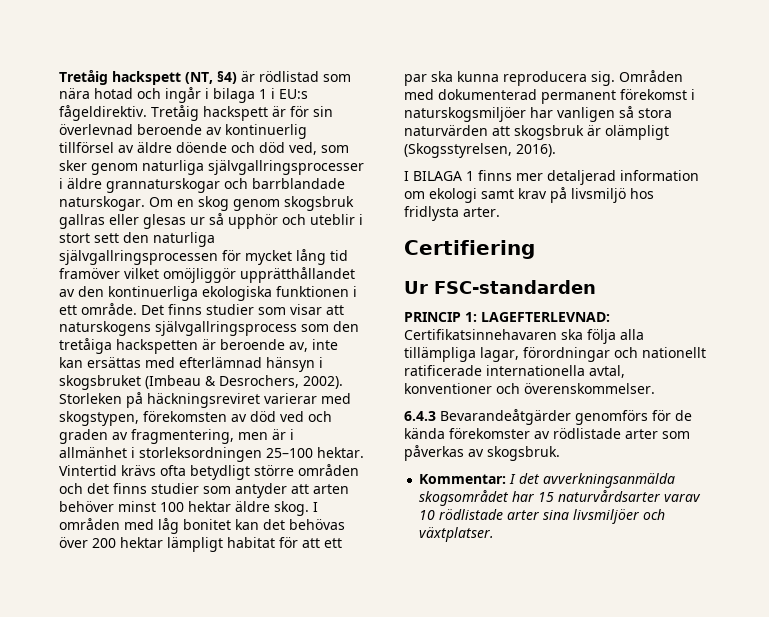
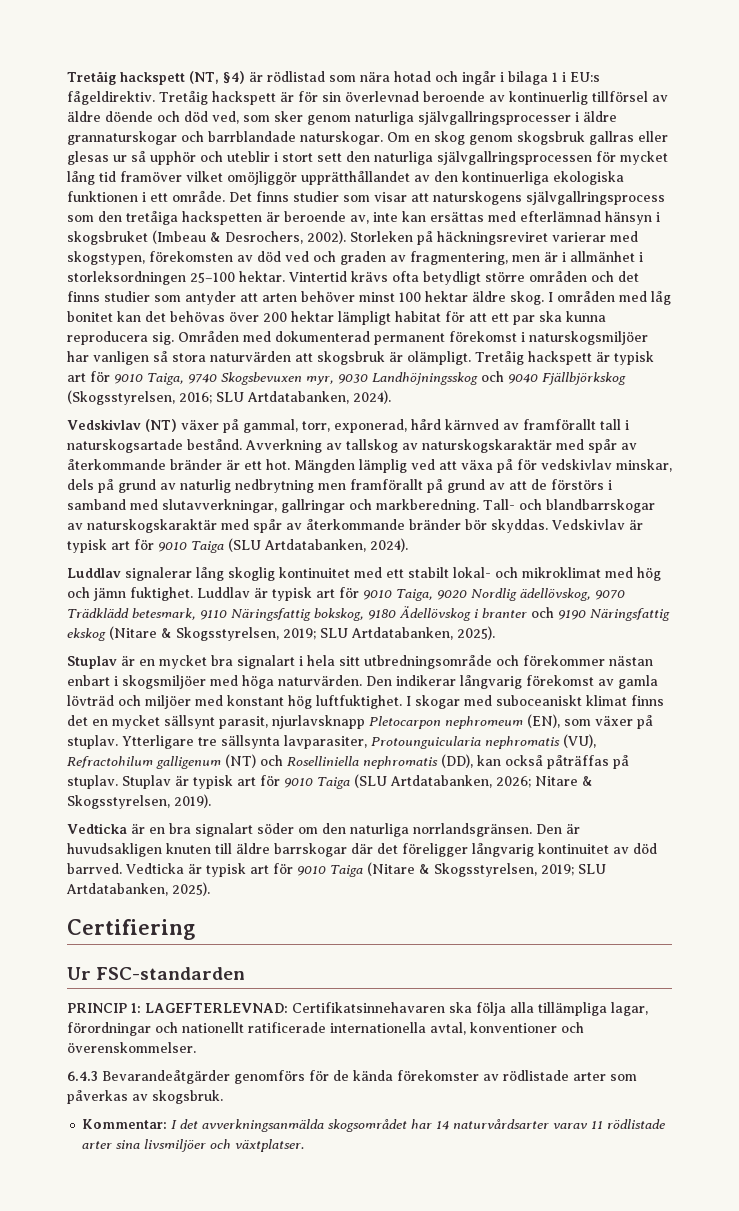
[605,125,669,140] [404,143,556,158] [404,170,699,185] [404,187,654,203] [404,206,500,221] olämpligt (Skogsstyrelsen, 2016). // I BILAGA 1 finns mer detaljerad information om ekologi samt krav på livsmiljö hos fridlysta arter. -> [407,351,654,365] [67,371,626,385] [67,390,391,405] [67,419,629,433] [67,439,637,453] [67,459,672,473] [67,479,612,493] [67,499,655,513] [67,519,643,533] [67,538,408,553] [67,567,661,581] [67,587,625,601] [67,606,670,621] [67,626,495,641] [67,655,653,669] [67,675,658,689] [67,695,664,709] [67,714,653,729] [67,734,596,749] [67,754,629,769] [67,774,593,789] [67,794,211,809] [67,823,580,837] [67,843,657,857] [67,862,606,877] [66,882,210,896] olämpligt. Tretåig hackspett är typisk art för 9010 Taiga, 9740 Skogsbevuxen myr, 9030 Landhöjningsskog och 9040 Fjällbjörkskog (Skogsstyrelsen, 2016; SLU Artdatabanken, 2024). // Vedskivlav (NT) växer på gammal, torr, exponerad, hård kärnved av framförallt tall i naturskogsartade bestånd. Avverkning av tallskog av naturskogskaraktär med spår av återkommande bränder är ett hot. Mängden lämplig ved att växa på för vedskivlav minskar, dels på grund av naturlig nedbrytning men framförallt på grund av att de förstörs i samband med slutavverkningar, gallringar och markberedning. Tall- och blandbarrskogar av naturskogskaraktär med spår av återkommande bränder bör skyddas. Vedskivlav är typisk art för 9010 Taiga (SLU Artdatabanken, 2024). // Luddlav signalerar lång skoglig kontinuitet med ett stabilt lokal- och mikroklimat med hög och jämn fuktighet. Luddlav är typisk art för 9010 Taiga, 9020 Nordlig ädellövskog, 9070 Trädklädd betesmark, 9110 Näringsfattig bokskog, 9180 Ädellövskog i branter och 9190 Näringsfattig ekskog (Nitare & Skogsstyrelsen, 2019; SLU Artdatabanken, 2025). // Stuplav är en mycket bra signalart i hela sitt utbredningsområde och förekommer nästan enbart i skogsmiljöer med höga naturvärden. Den indikerar långvarig förekomst av gamla lövträd och miljöer med konstant hög luftfuktighet. I skogar med suboceaniskt klimat finns det en mycket sällsynt parasit, njurlavsknapp Pletocarpon nephromeum (EN), som växer på stuplav. Ytterligare tre sällsynta lavparasiter, Protounguicularia nephromatis (VU), Refractohilum galligenum (NT) och Roselliniella nephromatis (DD), kan också påträffas på stuplav. Stuplav är typisk art för 9010 Taiga (SLU Artdatabanken, 2026; Nitare & Skogsstyrelsen, 2019). // Vedticka är en bra signalart söder om den naturliga norrlandsgränsen. Den är huvudsakligen knuten till äldre barrskogar där det föreligger långvarig kontinuitet av död barrved. Vedticka är typisk art för 9010 Taiga (Nitare & Skogsstyrelsen, 2019; SLU Artdatabanken, 2025).
[538,492,555,502] 15 -> [436,1120,450,1130] 14
[419,510,436,520] 10 -> [591,1121,604,1129] 11

